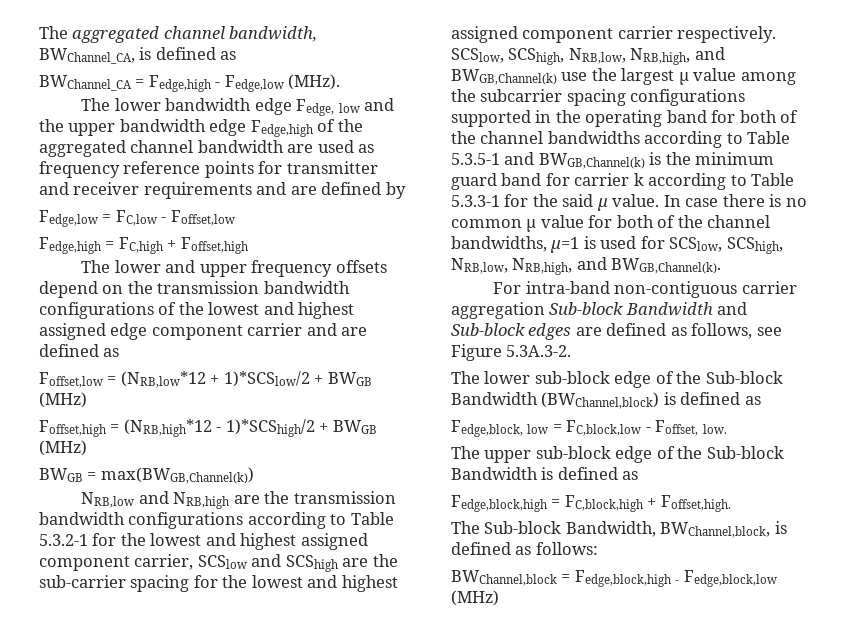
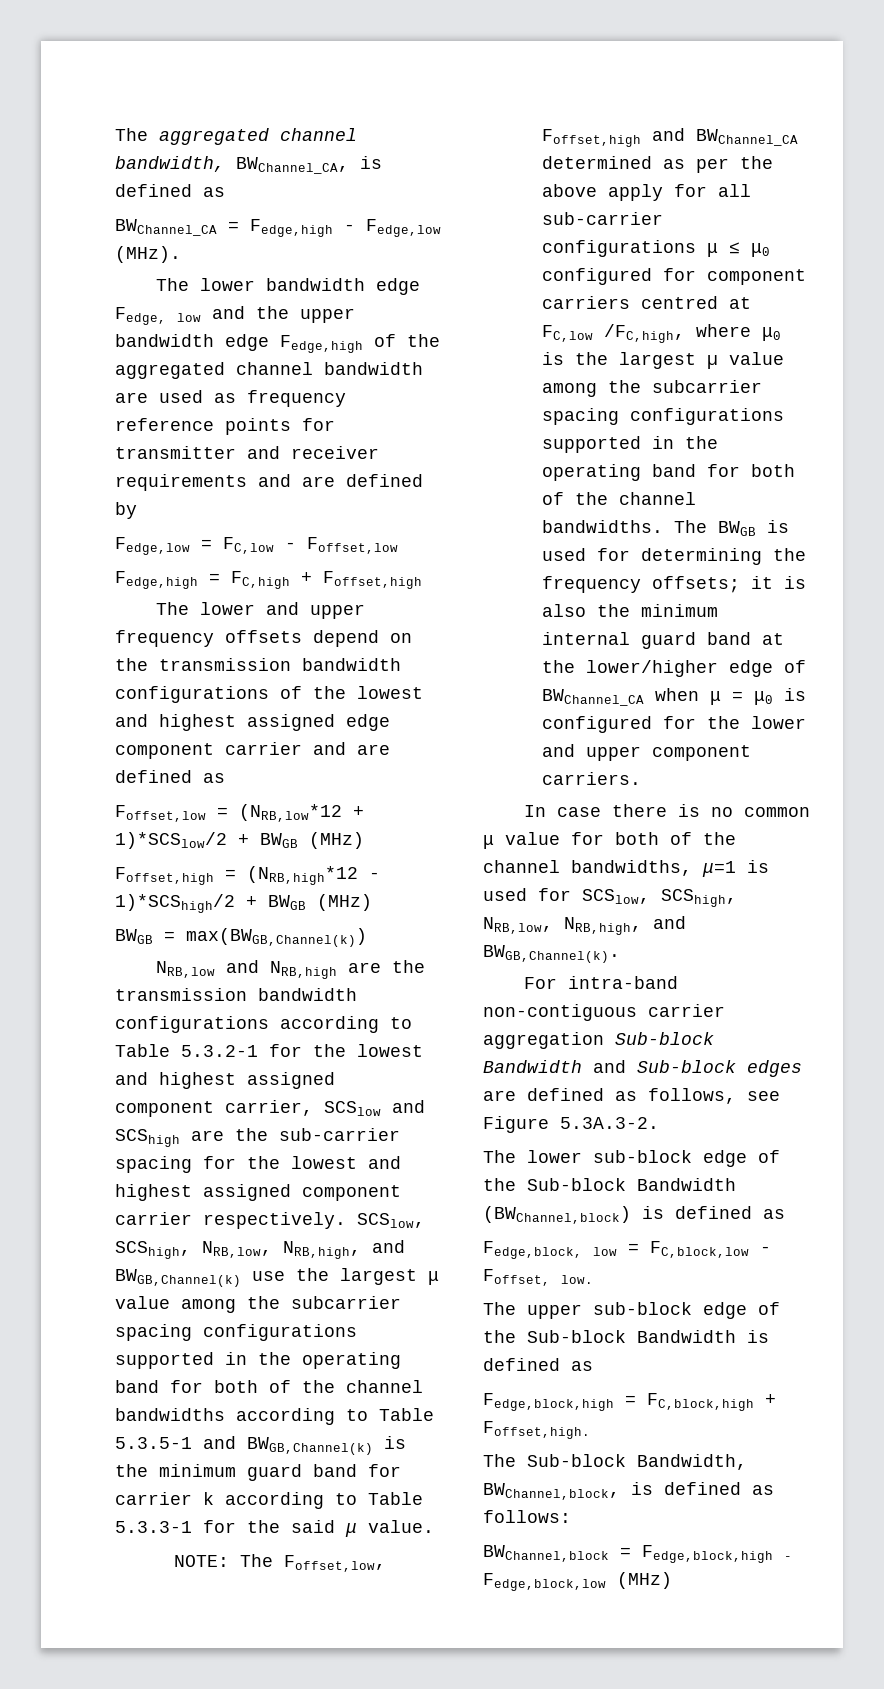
(660, 200) none -> [174,1554,387,1572] [542,128,799,147] [542,156,774,173] [542,184,752,201] [542,212,664,225] [542,240,771,257] [542,268,807,285] [542,296,752,309] [542,324,782,343] [542,352,785,369] [542,380,763,397] [542,408,785,425] [542,436,719,453] [542,464,796,481] [542,492,697,505] [542,520,790,536] [542,548,807,565] [542,576,807,593] [542,604,719,617] [542,632,785,649] [542,660,807,677] [542,688,807,706] [542,716,807,733] [542,744,752,761] [542,772,642,785] // NOTE: The Foffset,low, Foffset,high and BWChannel_CA determined as per the above apply for all sub-carrier configurations μ ≤ μ0 configured for component carriers centred at FC,low /FC,high, where μ0 is the largest µ value among the subcarrier spacing configurations supported in the operating band for both of the channel bandwidths. The BWGB is used for determining the frequency offsets; it is also the minimum internal guard band at the lower/higher edge of BWChannel_CA when μ = μ0 is configured for the lower and upper component carriers. //

